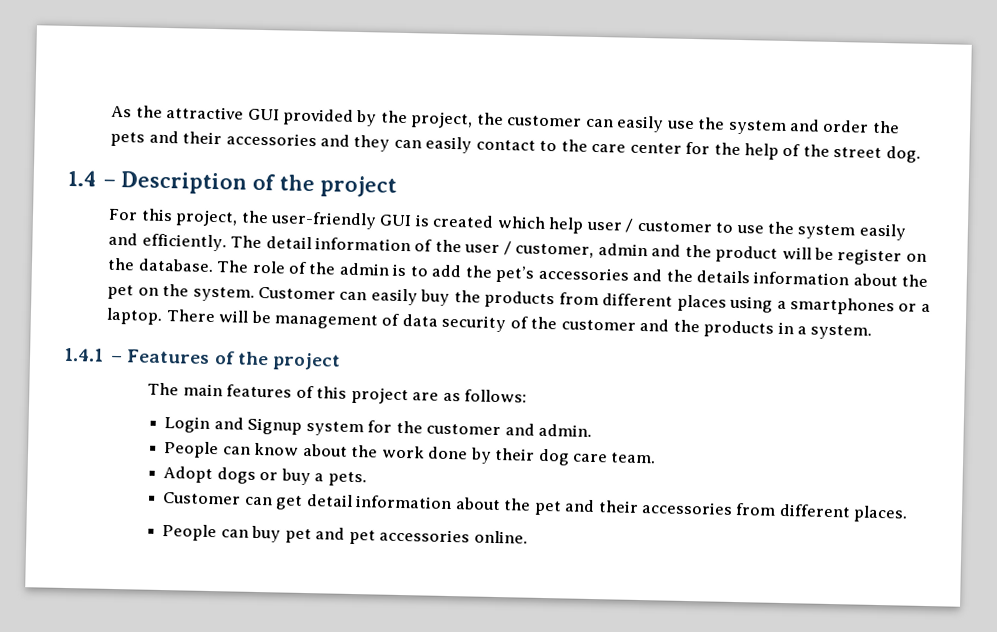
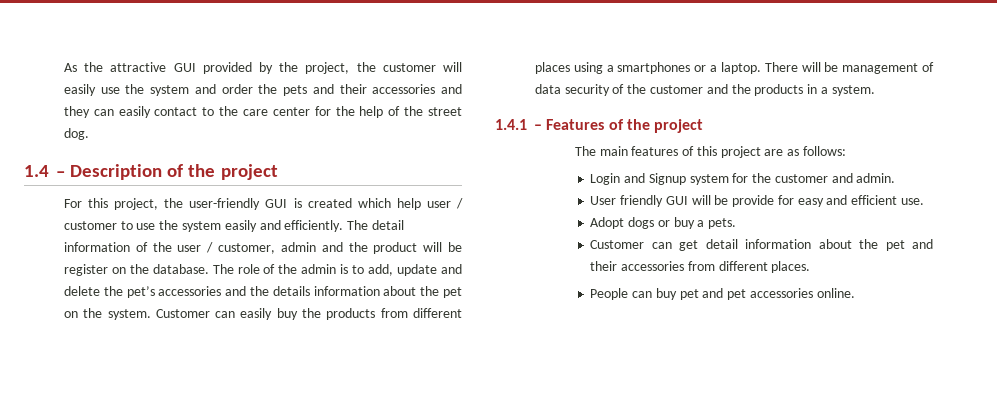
[584,118,614,128] can -> [443,62,462,72] will
[431,264,463,278] add -> [368,264,462,276] [63,286,100,296] add, update and delete
[163,441,657,466] People can know about the work done by their dog care team. -> [590,195,925,207] User friendly GUI will be provide for easy and efficient use.

